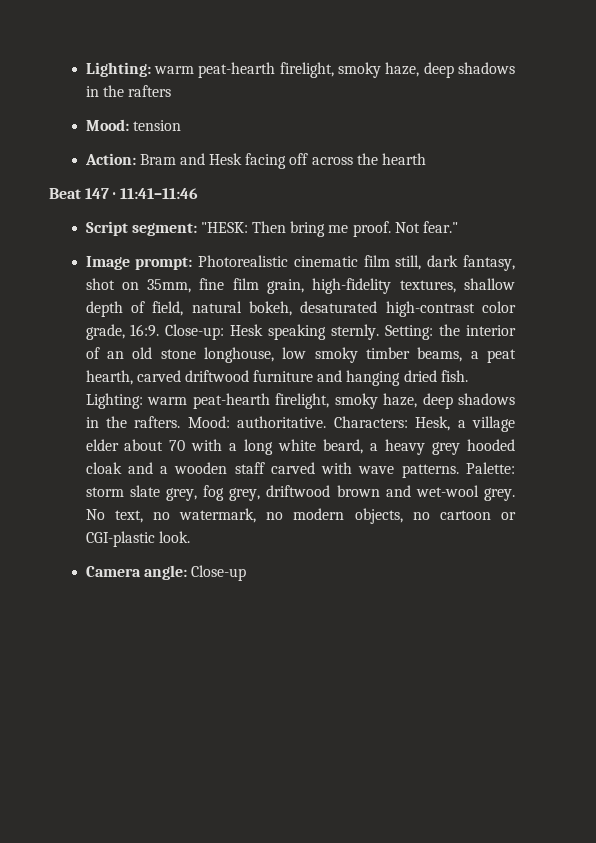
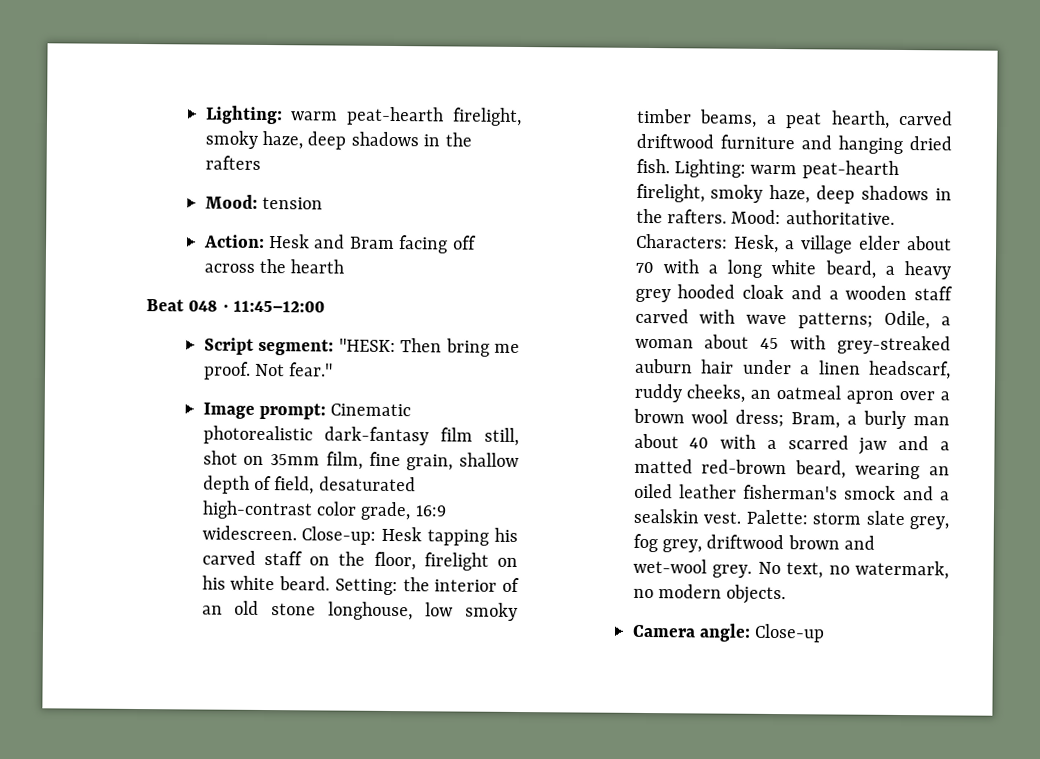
[139,153,243,165] Bram and Hesk -> [268,234,395,250] Hesk and Bram
[85,188,198,199] 147 · 11:41–11:46 -> [188,300,326,313] 048 · 11:45–12:00
[198,255,515,271] [85,278,456,294] Photorealistic cinematic film still, dark fantasy, shot on 35mm, fine film grain, high-fidelity textures, -> [330,403,412,417] [202,425,519,446] [202,450,454,471] Cinematic photorealistic dark-fantasy film still, shot on 35mm film, fine grain,
[191,301,292,316] natural bokeh, -> (315, 485) none
[130,324,380,340] 16:9. Close-up: Hesk speaking sternly. -> [414,505,447,517] [201,525,518,546] [201,550,518,571] [201,575,331,591] 16:9 widescreen. Close-up: Hesk tapping his carved staff on the floor, firelight on his white beard.
[401,464,459,478] patterns. -> [798,310,951,330] [634,334,951,355] [634,358,951,380] [633,383,951,404] [632,408,951,430] [633,433,950,455] [633,458,950,480] [633,483,950,501] [632,508,742,524] patterns; Odile, a woman about 45 with grey-streaked auburn hair under a linen headscarf, ruddy cheeks, an oatmeal apron over a brown wool dress; Bram, a burly man about 40 with a scarred jaw and a matted red-brown beard, wearing an oiled leather fisherman's smock and a sealskin vest.
[354,508,516,524] [85,531,190,547] objects, no cartoon or CGI-plastic look. -> [726,584,787,605] objects.

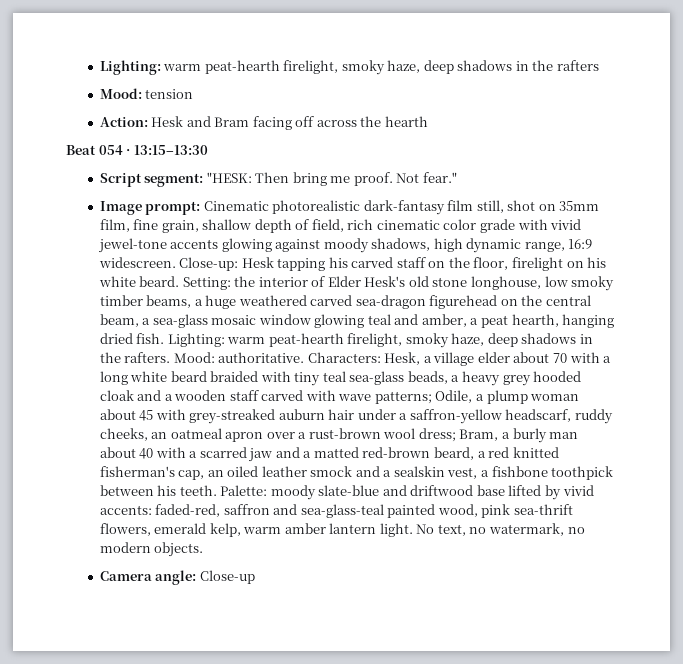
[188,300,326,313] 048 · 11:45–12:00 -> [98,145,208,155] 054 · 13:15–13:30
[318,476,416,492] [201,500,412,521] desaturated high-contrast color grade, -> [347,219,582,233] [97,238,565,253] rich cinematic color grade with vivid jewel-tone accents glowing against moody shadows, high dynamic range,
[201,605,223,615] an -> [327,276,406,287] Elder Hesk's
[785,110,953,129] [635,133,832,150] peat hearth, carved driftwood furniture and -> [205,295,591,309] [99,314,559,328] huge weathered carved sea-dragon figurehead on the central beam, a sea-glass mosaic window glowing teal and amber, a peat hearth,
[824,260,876,279] beard, -> [170,371,448,386] beard braided with tiny teal sea-glass beads,
(951, 321) none -> [486,390,528,404] plump
[818,360,861,375] linen -> [409,409,502,424] saffron-yellow
[632,408,685,424] brown -> [308,428,381,439] rust-brown
[855,462,921,480] wearing -> [477,447,559,458] [99,466,205,480] a red knitted fisherman's cap,
[743,484,839,500] fisherman's -> (307, 471) none
[703,509,949,530] [632,533,876,553] [632,558,753,578] vest. Palette: storm slate grey, fog grey, driftwood brown and wet-wool grey. -> [447,466,614,480] [99,485,594,500] [99,504,573,518] [99,523,413,537] vest, a fishbone toothpick between his teeth. Palette: moody slate-blue and driftwood base lifted by vivid accents: faded-red, saffron and sea-glass-teal painted wood, pink sea-thrift flowers, emerald kelp, warm amber lantern light.

